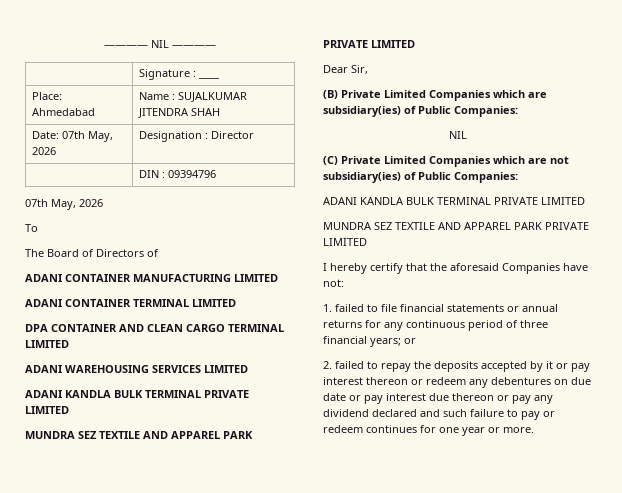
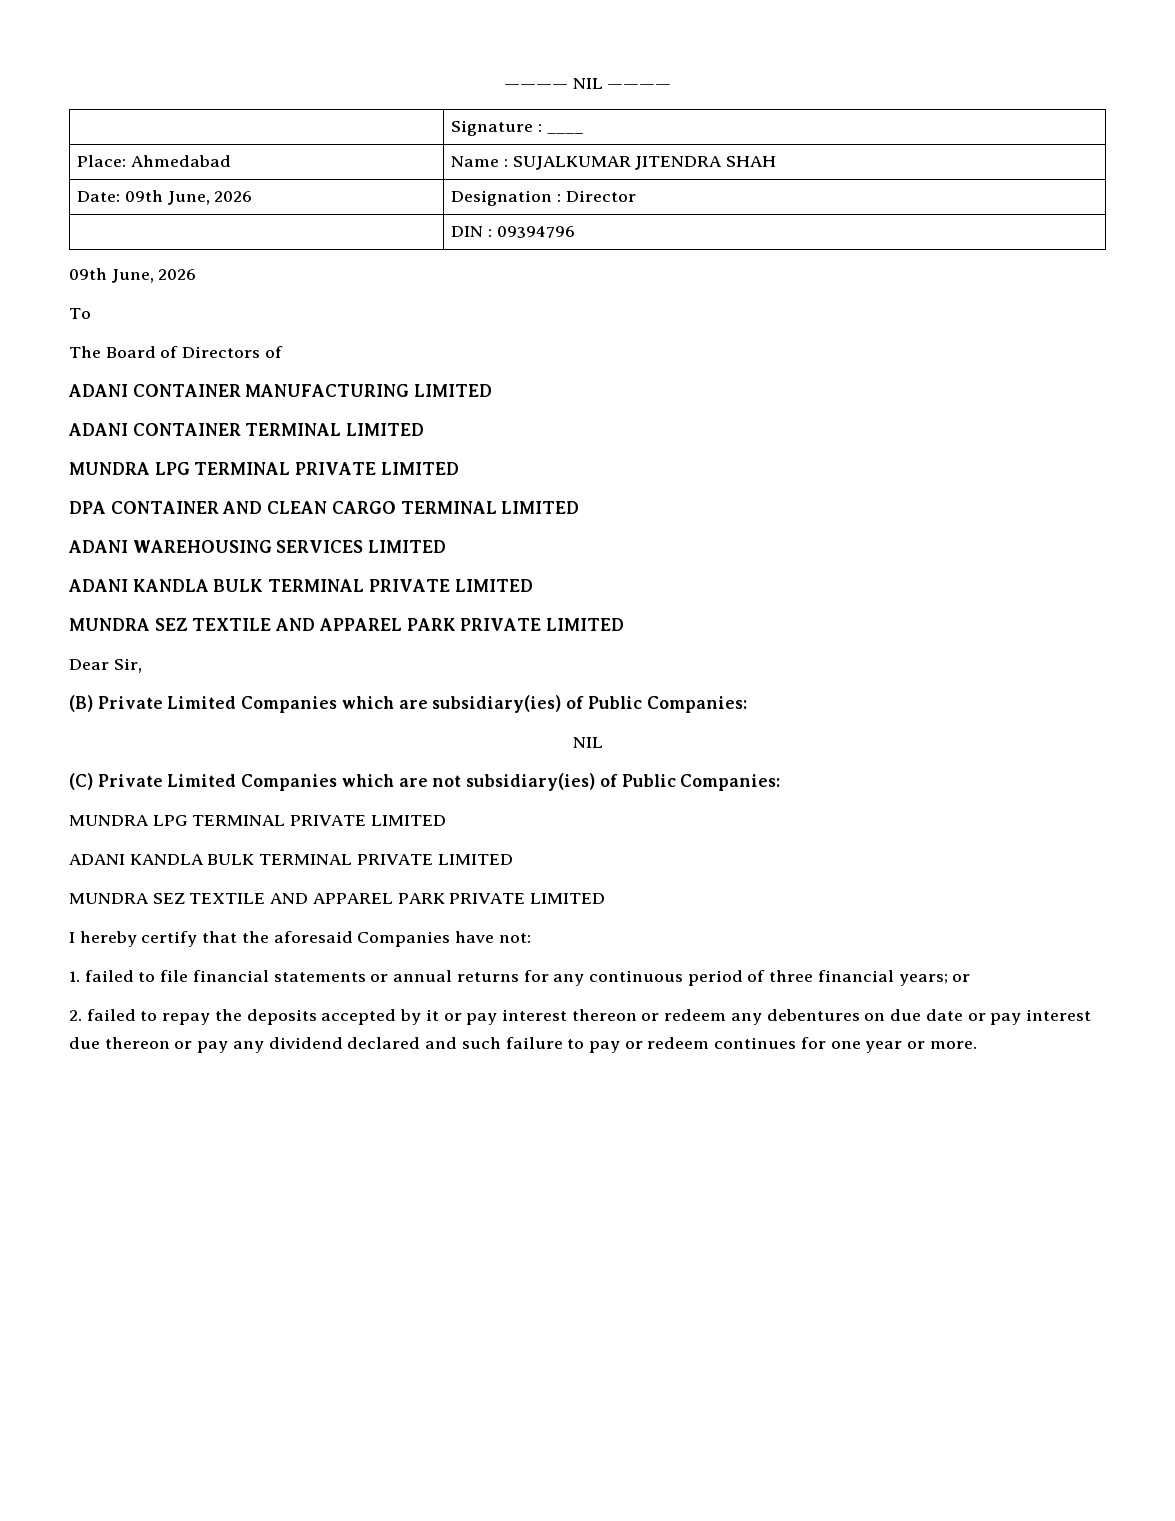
[62,131,114,142] 07th May, -> [124,190,210,205] 09th June,
[25,199,76,210] 07th May, -> [69,268,154,283] 09th June,
(236, 303) none -> [69,462,459,475] // MUNDRA LPG TERMINAL PRIVATE LIMITED
(518, 177) none -> [69,815,446,826] // MUNDRA LPG TERMINAL PRIVATE LIMITED

